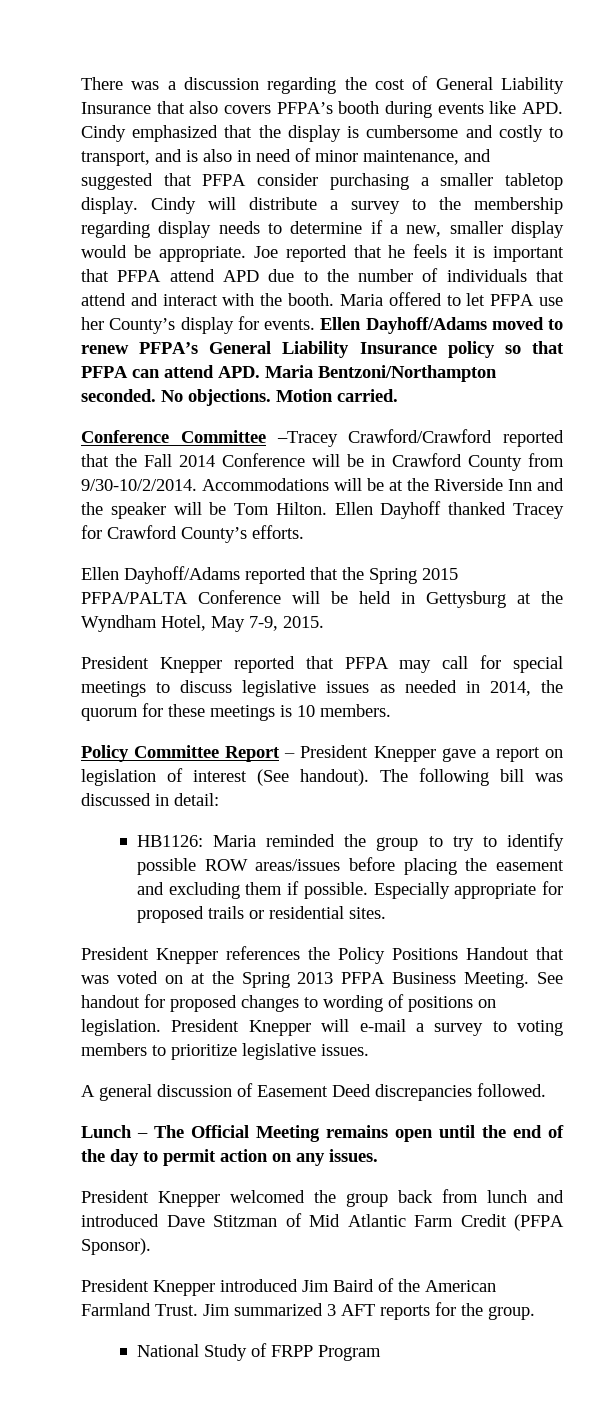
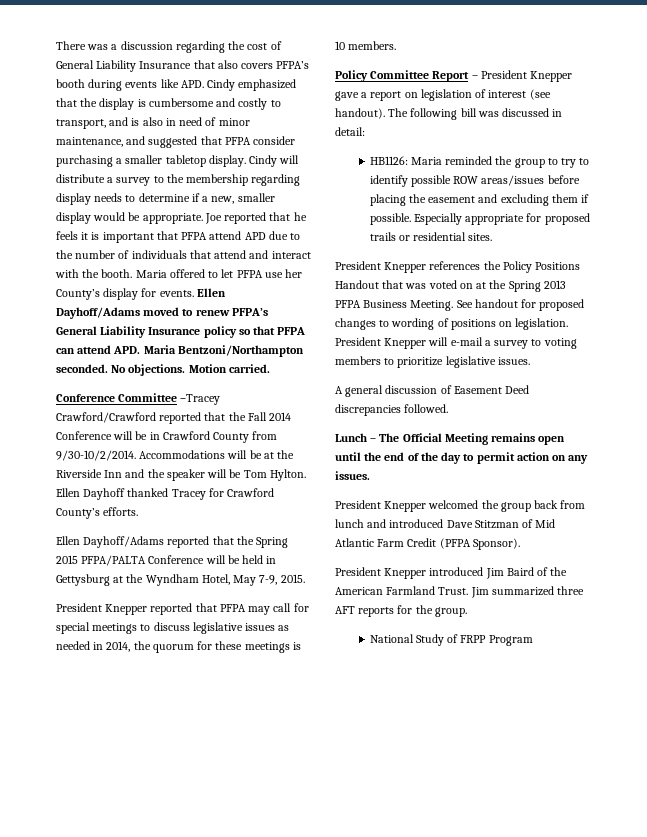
[275,502,327,515] Hilton. -> [269,469,306,481] Hylton.
[257,769,289,786] (See -> [529,89,551,100] (see
[327,1304,336,1316] 3 -> [557,586,585,595] three

